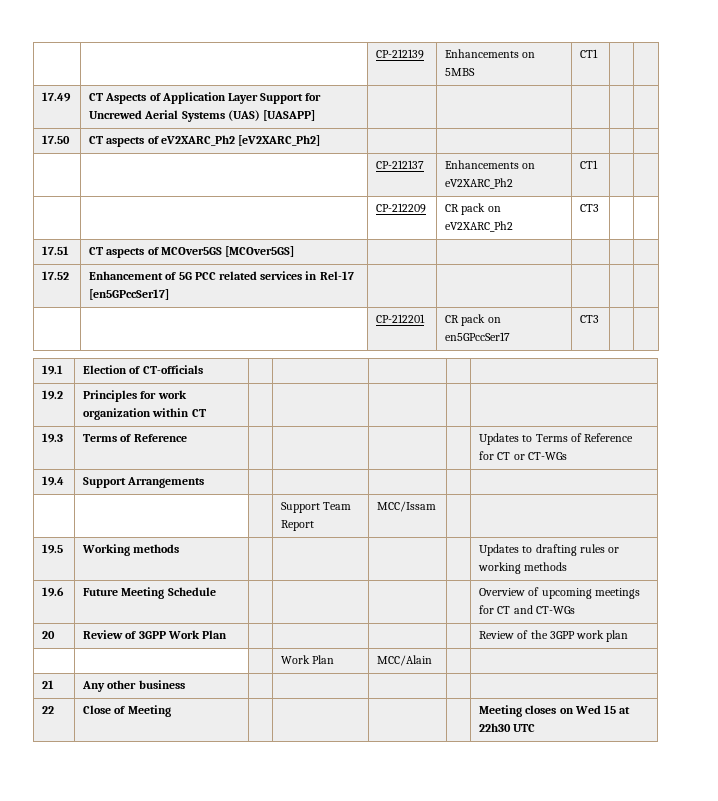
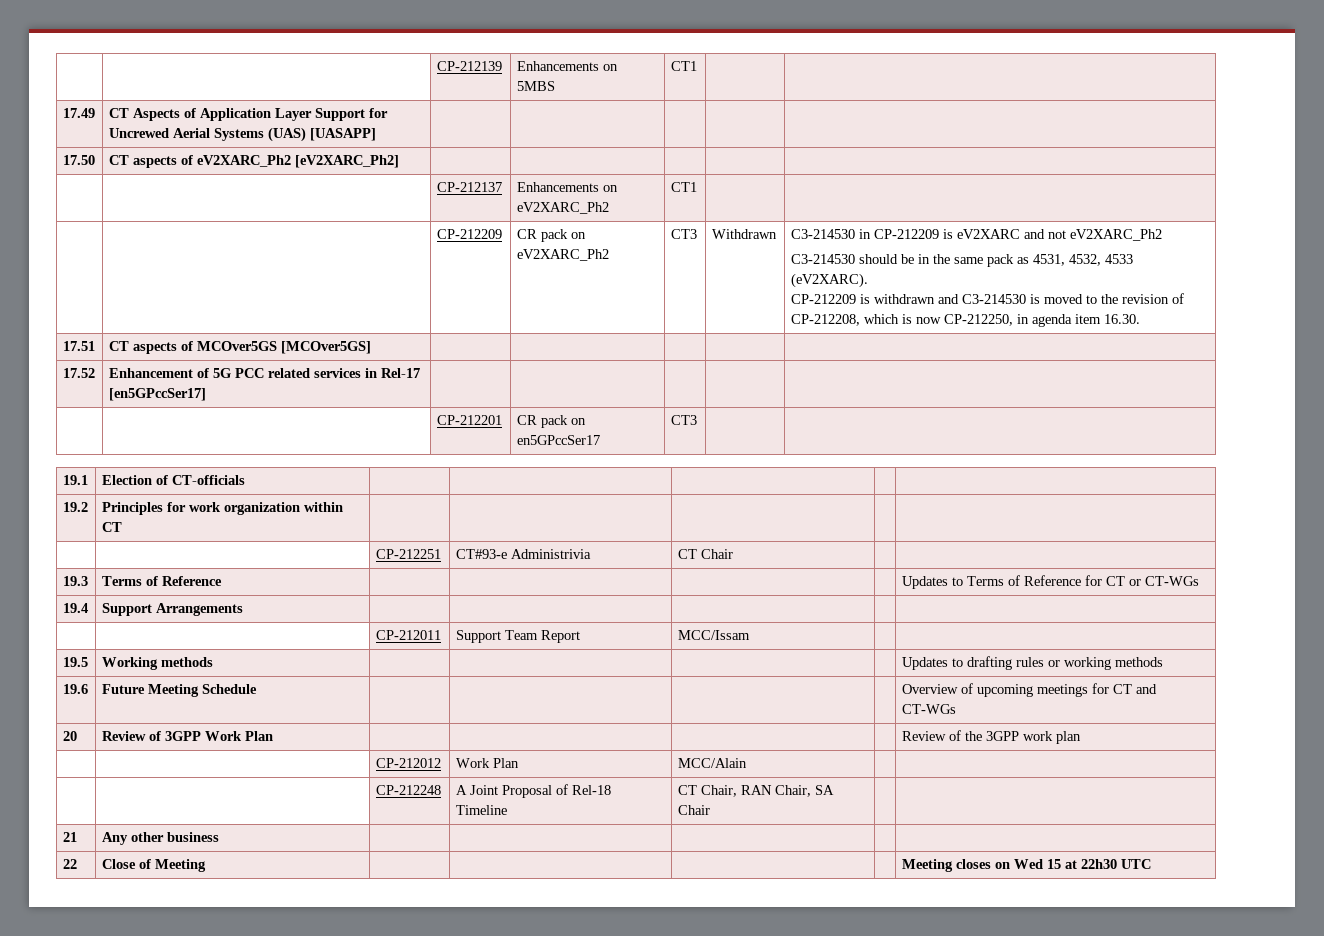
(600, 208) | -> [711,229,777,239] [790,229,1162,241] [790,254,1133,267] [790,273,868,288] [790,293,1184,304] [790,314,1140,327] Withdrawn | C3-214530 in CP-212209 is eV2XARC and not eV2XARC_Ph2 // C3-214530 should be in the same pack as 4531, 4532, 4533 (eV2XARC). // CP-212209 is withdrawn and C3-214530 is moved to the revision of CP-212208, which is now CP-212250, in agenda item 16.30.
(206, 413) none -> [375,549,441,559] [455,549,591,559] [677,549,733,559] // | | CP-212251 | CT#93-e Administrivia | CT Chair | |
(205, 482) none -> [375,630,441,640] CP-212011
(629, 636) none -> [375,758,441,768] CP-212012
(433, 660) none -> [375,785,441,795] [455,784,611,798] [455,805,507,815] [677,785,834,797] [677,805,710,815] // | | CP-212248 | A Joint Proposal of Rel-18 Timeline | CT Chair, RAN Chair, SA Chair | |

